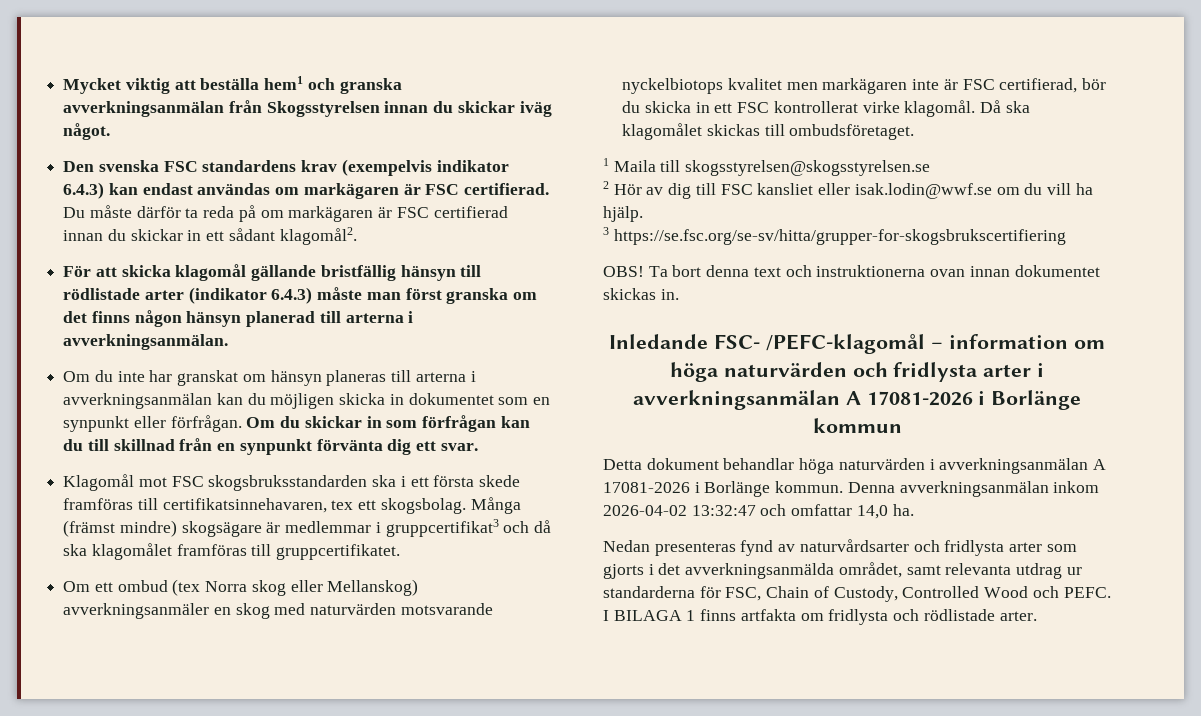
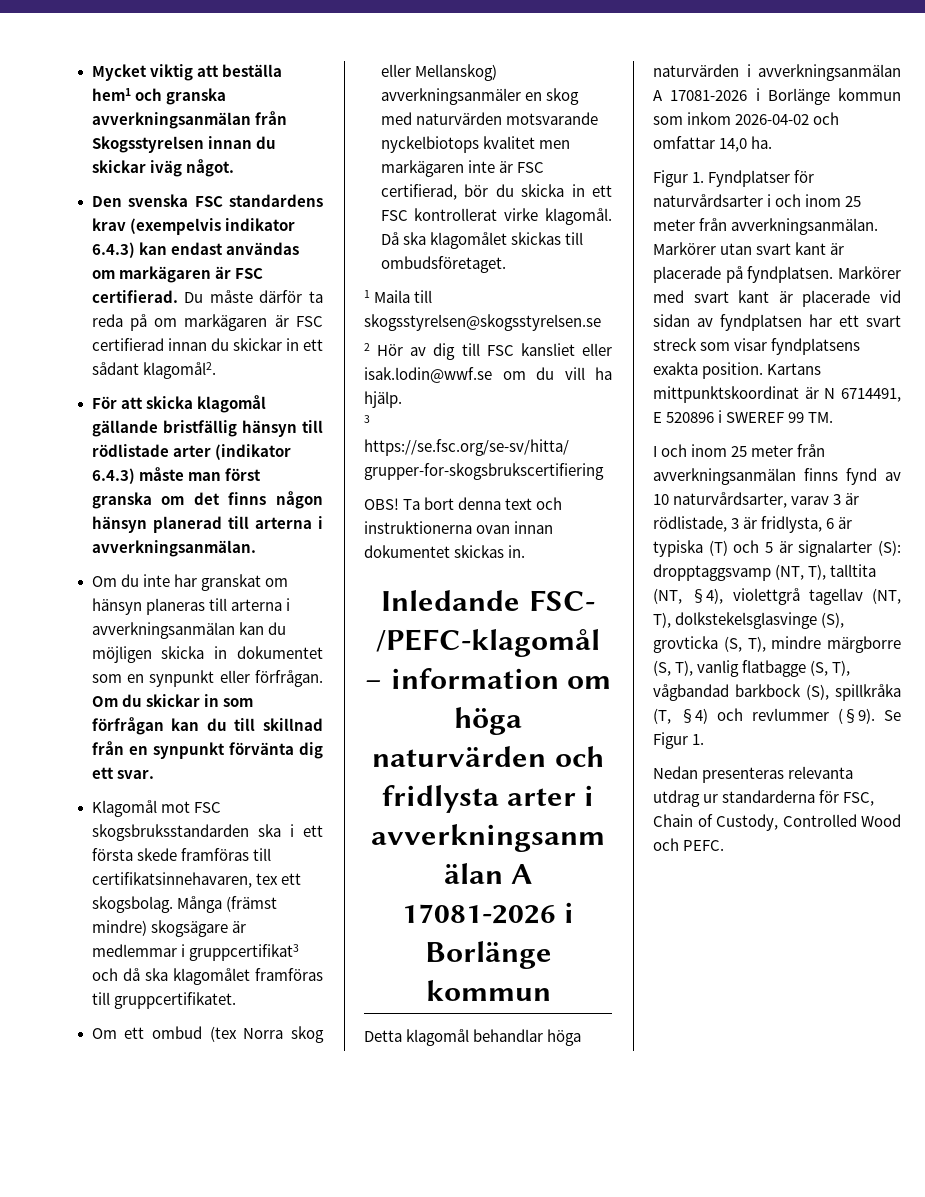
[646,458,719,470] dokument -> [406,1029,470,1046] klagomål
[775,481,1049,497] kommun. Denna avverkningsanmälan -> [838,88,901,101] [653,116,683,125] kommun som
[691,505,756,516] 13:32:47 -> (810, 119) none
[603,539,1077,556] [603,562,941,579] Nedan presenteras fynd av naturvårdsarter och fridlysta arter som gjorts i det avverkningsanmälda området, samt -> [653,170,815,187] [653,194,862,207] [653,218,879,235] [653,242,845,255] [653,266,901,283] [653,290,901,307] [653,314,901,331] [653,338,861,355] [653,362,822,379] [653,386,901,403] [653,410,834,423] [653,444,826,457] [653,468,901,485] [653,492,860,508] [653,516,853,533] [653,540,901,557] [653,564,877,581] [653,588,901,605] [653,612,845,629] [653,636,901,653] [653,660,851,677] [653,684,901,701] [653,708,901,724] [653,732,705,749] [653,766,785,783] Figur 1. Fyndplatser för naturvårdsarter i och inom 25 meter från avverkningsanmälan. Markörer utan svart kant är placerade på fyndplatsen. Markörer med svart kant är placerade vid sidan av fyndplatsen har ett svart streck som visar fyndplatsens exakta position. Kartans mittpunktskoordinat är N 6714491, E 520896 i SWEREF 99 TM. // I och inom 25 meter från avverkningsanmälan finns fynd av 10 naturvårdsarter, varav 3 är rödlistade, 3 är fridlysta, 6 är typiska (T) och 5 är signalarter (S): dropptaggsvamp (NT, T), talltita (NT, §4), violettgrå tagellav (NT, T), dolkstekelsglasvinge (S), grovticka (S, T), mindre märgborre (S, T), vanlig flatbagge (S, T), vågbandad barkbock (S), spillkråka (T, §4) och revlummer (§9). Se Figur 1. // Nedan presenteras
[603,609,1037,625] I BILAGA 1 finns artfakta om fridlysta och rödlistade arter. -> (725, 845) none

